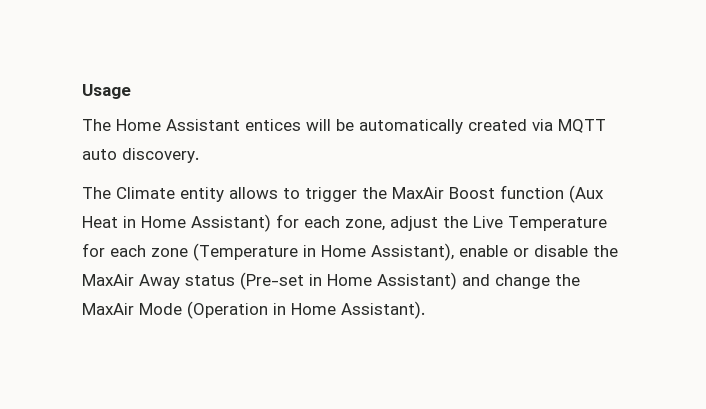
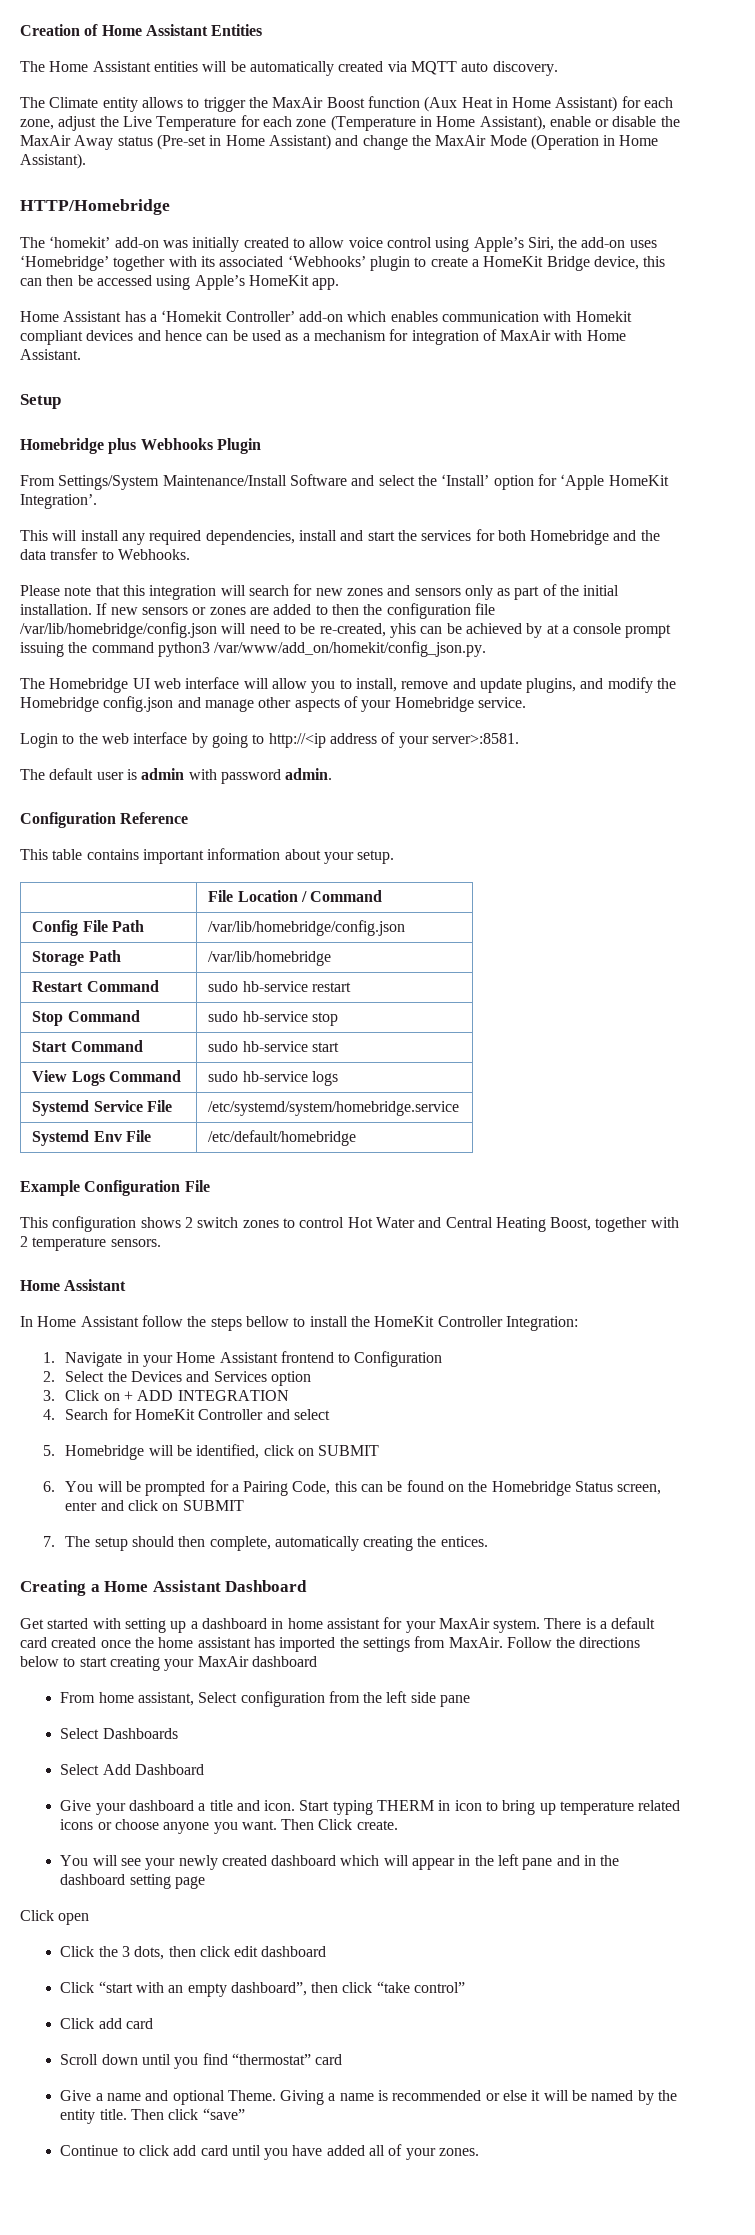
[82,84,131,99] Usage -> [20,24,263,36] Creation of Home Assistant Entities
[245,119,301,131] entices -> [153,61,198,72] entities
(425, 310) none -> [20,199,170,215] [20,236,657,252] [20,255,666,271] [20,275,340,290] [20,310,632,322] [20,329,626,345] [20,349,81,360] [20,394,61,409] [20,438,261,454] [20,474,669,490] [20,494,97,509] [20,529,660,545] [20,548,190,560] [20,584,620,600] [20,603,495,619] [20,622,672,638] [20,641,487,657] [20,677,677,693] [20,696,526,712] [20,732,519,748] [20,768,333,784] [20,812,189,828] [20,848,395,864] [208,890,383,902] [32,920,144,936] [208,920,406,936] [32,950,121,966] [208,951,332,966] [32,980,159,992] [208,981,351,992] [32,1010,140,1026] [208,1011,338,1026] [32,1040,143,1052] [208,1041,339,1052] [32,1070,181,1086] [208,1071,338,1086] [32,1100,172,1116] [208,1101,460,1116] [32,1130,151,1146] [208,1130,357,1146] [20,1180,210,1196] [20,1216,679,1232] [20,1236,161,1251] [20,1279,127,1291] [20,1315,578,1331] [42,1351,443,1367] [42,1371,311,1386] [42,1390,289,1401] [42,1408,330,1420] [42,1444,380,1460] [42,1480,662,1496] [65,1500,244,1511] [42,1536,488,1551] [20,1580,308,1596] [20,1617,656,1633] [20,1636,641,1652] [20,1656,317,1671] [60,1691,471,1707] [60,1728,178,1739] [60,1764,204,1775] [60,1800,681,1815] [60,1819,398,1834] [60,1854,620,1870] [60,1874,205,1889] [20,1910,90,1925] [60,1946,327,1960] [60,1981,466,1997] [60,2018,153,2029] [60,2053,343,2069] [60,2090,677,2105] [60,2108,245,2124] [60,2144,480,2160] // HTTP/Homebridge // The ‘homekit’ add-on was initially created to allow voice control using Apple’s Siri, the add-on uses ‘Homebridge’ together with its associated ‘Webhooks’ plugin to create a HomeKit Bridge device, this can then be accessed using Apple’s HomeKit app. // Home Assistant has a ‘Homekit Controller’ add-on which enables communication with Homekit compliant devices and hence can be used as a mechanism for integration of MaxAir with Home Assistant. // Setup // Homebridge plus Webhooks Plugin // From Settings/System Maintenance/Install Software and select the ‘Install’ option for ‘Apple HomeKit Integration’. // This will install any required dependencies, install and start the services for both Homebridge and the data transfer to Webhooks. // Please note that this integration will search for new zones and sensors only as part of the initial installation. If new sensors or zones are added to then the configuration file /var/lib/homebridge/config.json will need to be re-created, yhis can be achieved by at a console prompt issuing the command python3 /var/www/add_on/homekit/config_json.py. // The Homebridge UI web interface will allow you to install, remove and update plugins, and modify the Homebridge config.json and manage other aspects of your Homebridge service. // Login to the web interface by going to http://<ip address of your server>:8581. // The default user is admin with password admin. // Configuration Reference // This table contains important information about your setup. // | File Location / Command // Config File Path | /var/lib/homebridge/config.json // Storage Path | /var/lib/homebridge // Restart Command | sudo hb-service restart // Stop Command | sudo hb-service stop // Start Command | sudo hb-service start // View Logs Command | sudo hb-service logs // Systemd Service File | /etc/systemd/system/homebridge.service // Systemd Env File | /etc/default/homebridge // Example Configuration File // This configuration shows 2 switch zones to control Hot Water and Central Heating Boost, together with 2 temperature sensors. // Home Assistant // In Home Assistant follow the steps bellow to install the HomeKit Controller Integration: // 1. Navigate in your Home Assistant frontend to Configuration // 2. Select the Devices and Services option // 3. Click on + ADD INTEGRATION // 4. Search for HomeKit Controller and select // 5. Homebridge will be identified, click on SUBMIT // 6. You will be prompted for a Pairing Code, this can be found on the Homebridge Status screen, enter and click on SUBMIT // 7. The setup should then complete, automatically creating the entices. // Creating a Home Assistant Dashboard // Get started with setting up a dashboard in home assistant for your MaxAir system. There is a default card created once the home assistant has imported the settings from MaxAir. Follow the directions below to start creating your MaxAir dashboard // From home assistant, Select configuration from the left side pane // Select Dashboards // Select Add Dashboard // Give your dashboard a title and icon. Start typing THERM in icon to bring up temperature related icons or choose anyone you want. Then Click create. // You will see your newly created dashboard which will appear in the left pane and in the dashboard setting page // Click open // Click the 3 dots, then click edit dashboard // Click “start with an empty dashboard”, then click “take control” // Click add card // Scroll down until you find “thermostat” card // Give a name and optional Theme. Giving a name is recommended or else it will be named by the entity title. Then click “save” // Continue to click add card until you have added all of your zones.

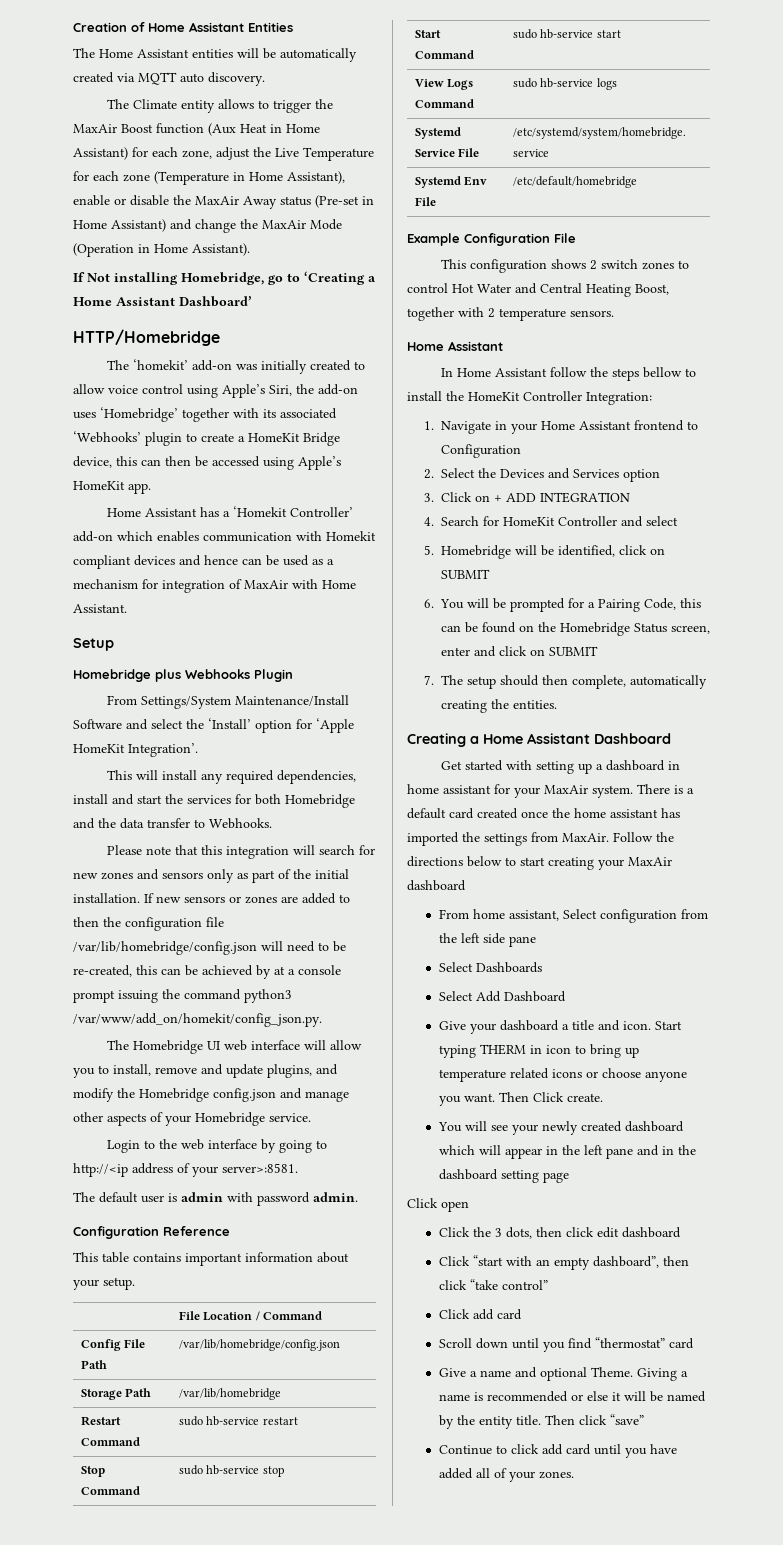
(86, 161) none -> [73,271,376,285] [73,296,252,307] // If Not installing Homebridge, go to ‘Creating a Home Assistant Dashboard’
[389,623,416,638] yhis -> [136,965,157,975] this
[440,1536,488,1547] entices. -> [512,700,557,709] entities.

